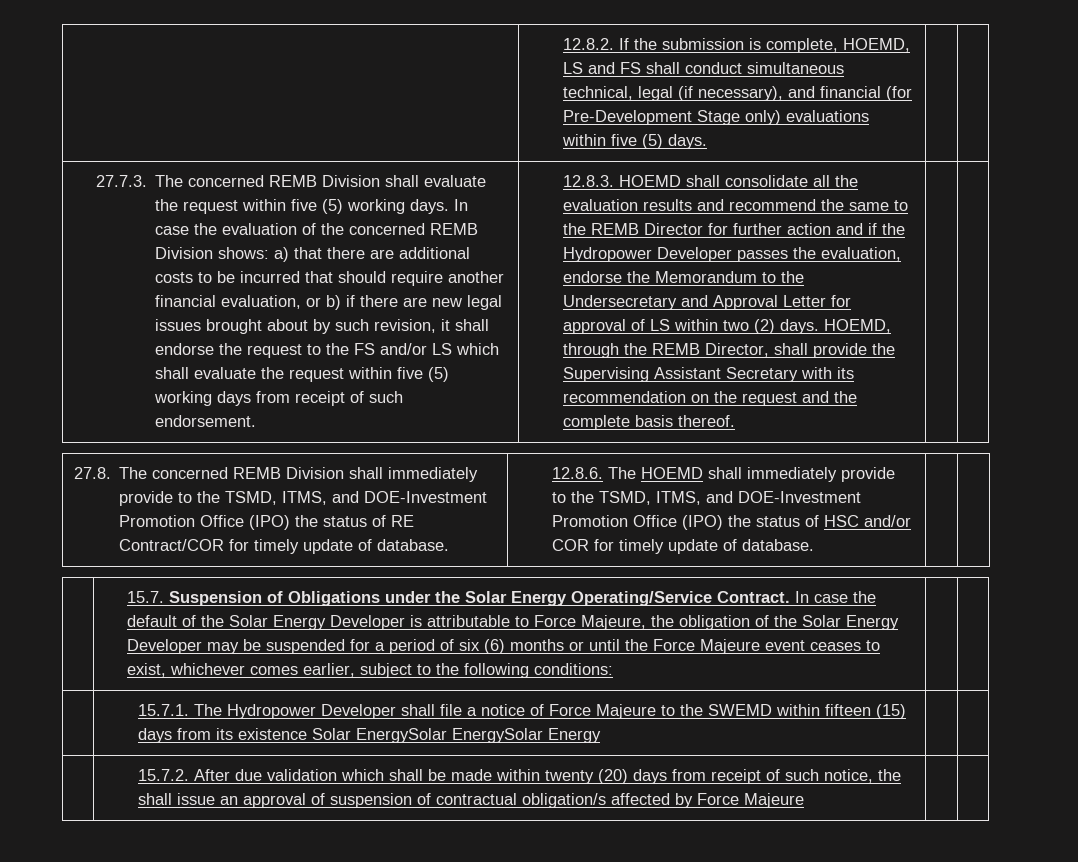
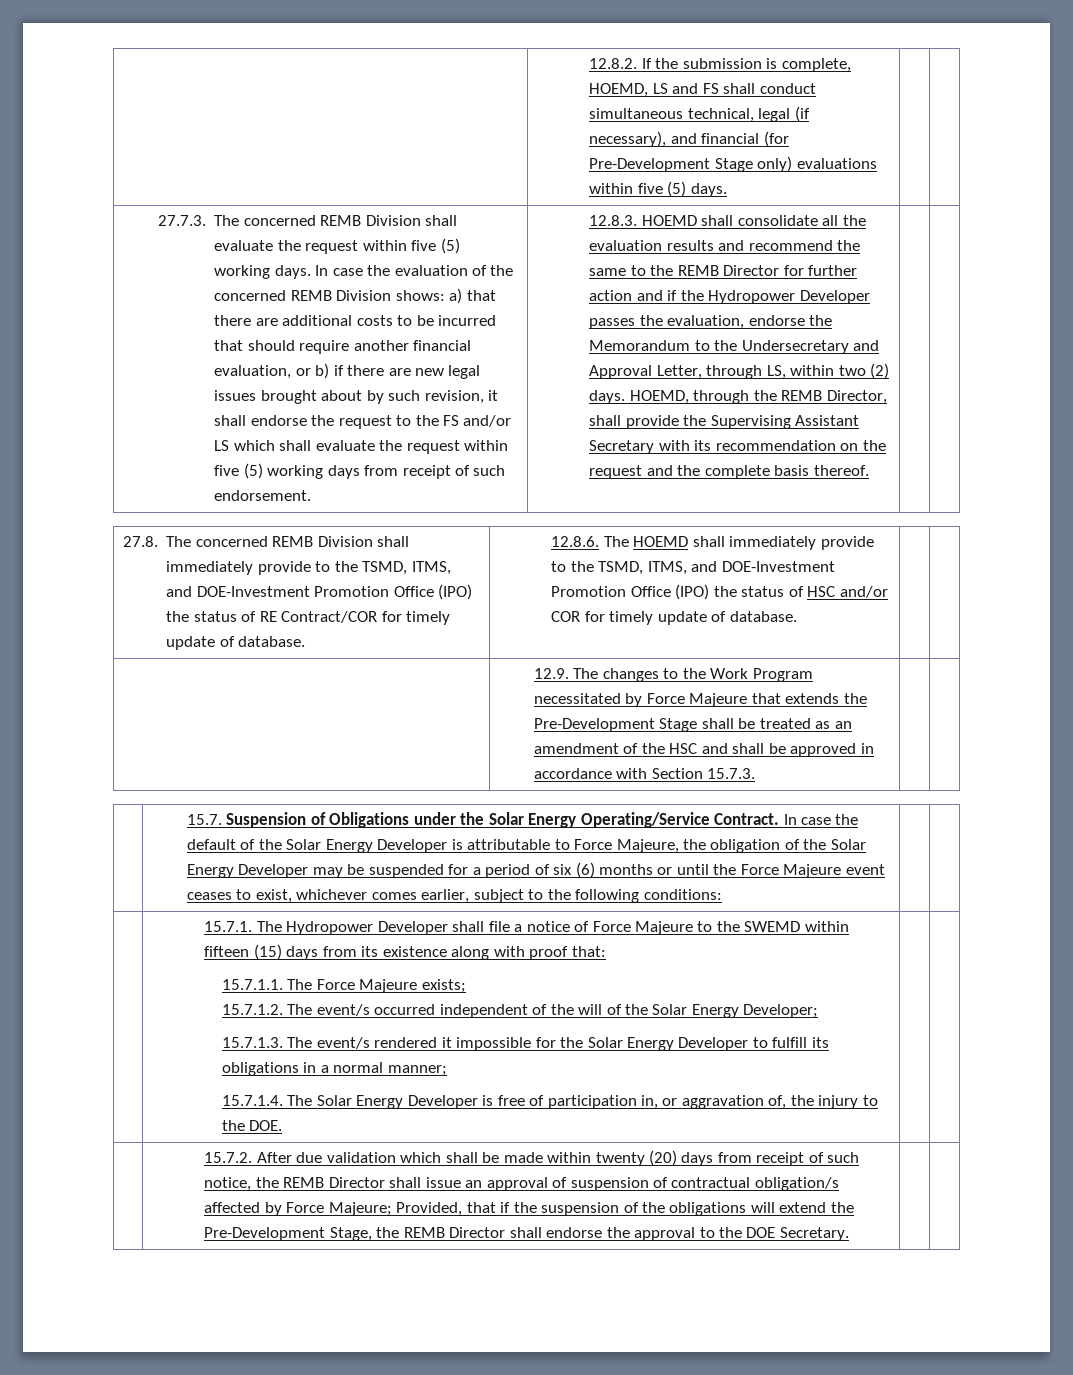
[783,295,852,307] [563,319,671,334] Letter for approval of LS -> [656,365,786,379] Letter, through LS,
(815, 545) none -> [534,668,813,682] [534,693,867,707] [534,718,852,732] [534,743,874,757] [534,768,756,779] // | 12.9. The changes to the Work Program necessitated by Force Majeure that extends the Pre-Development Stage shall be treated as an amendment of the HSC and shall be approved in accordance with Section 15.7.3. | |
[312,728,602,743] Solar EnergySolar EnergySolar Energy -> [451,946,606,960] [221,979,466,993] [221,1004,819,1018] [221,1037,829,1051] [221,1062,447,1076] [221,1095,878,1109] [221,1120,283,1131] along with proof that: // 15.7.1.1. The Force Majeure exists; // 15.7.1.2. The event/s occurred independent of the will of the Solar Energy Developer; // 15.7.1.3. The event/s rendered it impossible for the Solar Energy Developer to fulfill its obligations in a normal manner; // 15.7.1.4. The Solar Energy Developer is free of participation in, or aggravation of, the injury to the DOE.
(902, 775) none -> [283,1177,385,1188] REMB Director
[744,793,805,808] Majeure -> [328,1202,854,1216] [204,1227,849,1241] Majeure; Provided, that if the suspension of the obligations will extend the Pre-Development Stage, the REMB Director shall endorse the approval to the DOE Secretary.

